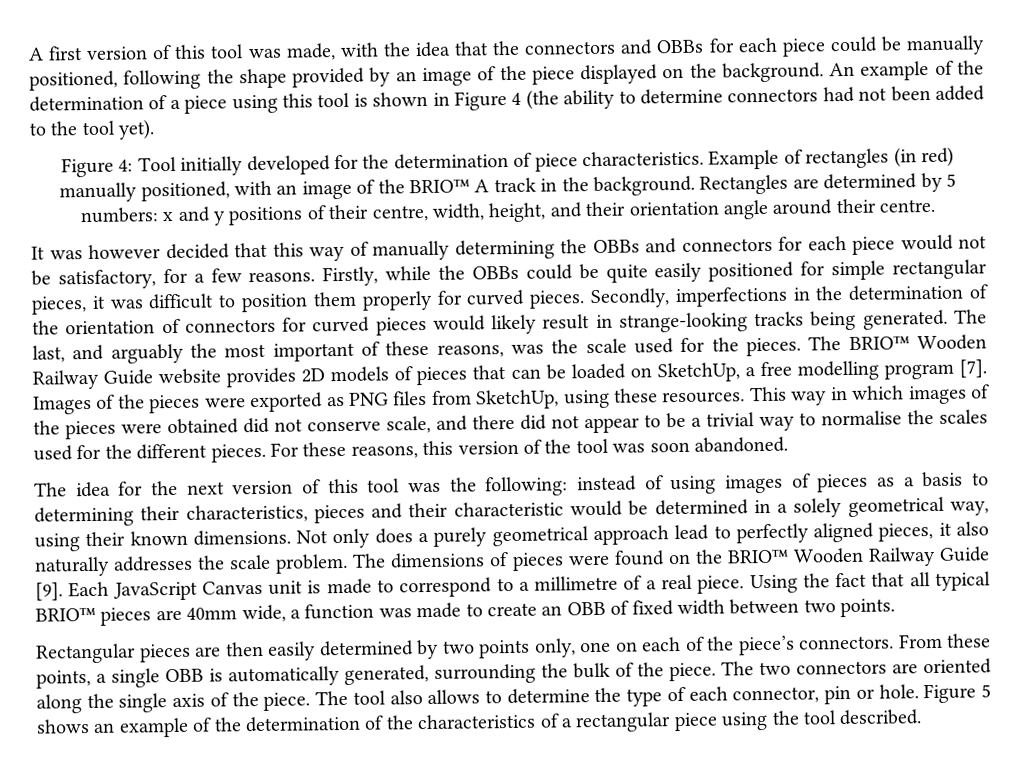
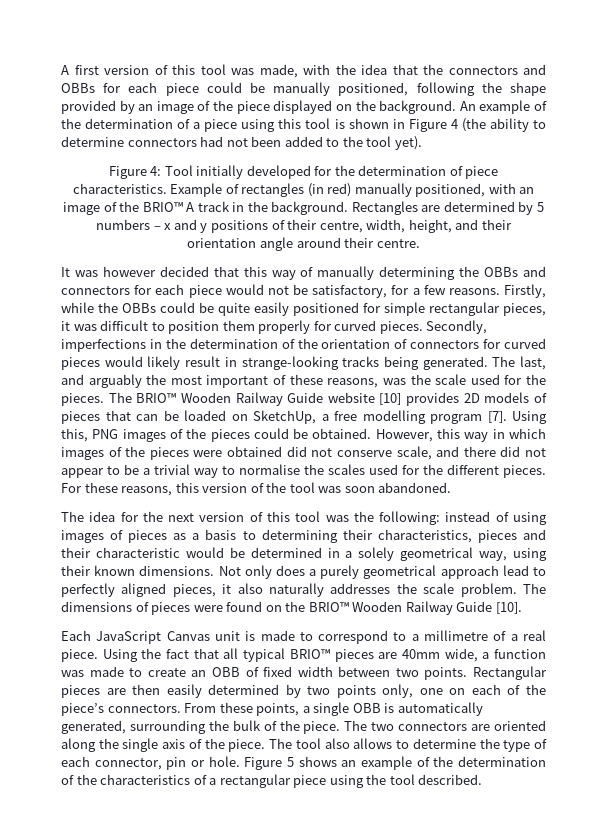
[79,207,159,224] numbers: -> [96,219,161,230] numbers –
(222, 376) none -> [379,393,402,405] [10]
[33,386,787,415] Images of the pieces were exported as PNG files from SketchUp, using these resources. This -> [512,411,547,424] [61,428,461,442] Using this, PNG images of the pieces could be obtained. However, this
[35,582,63,601] [9]. -> [495,602,522,614] [10]. //
(896, 608) // -> (468, 673) none

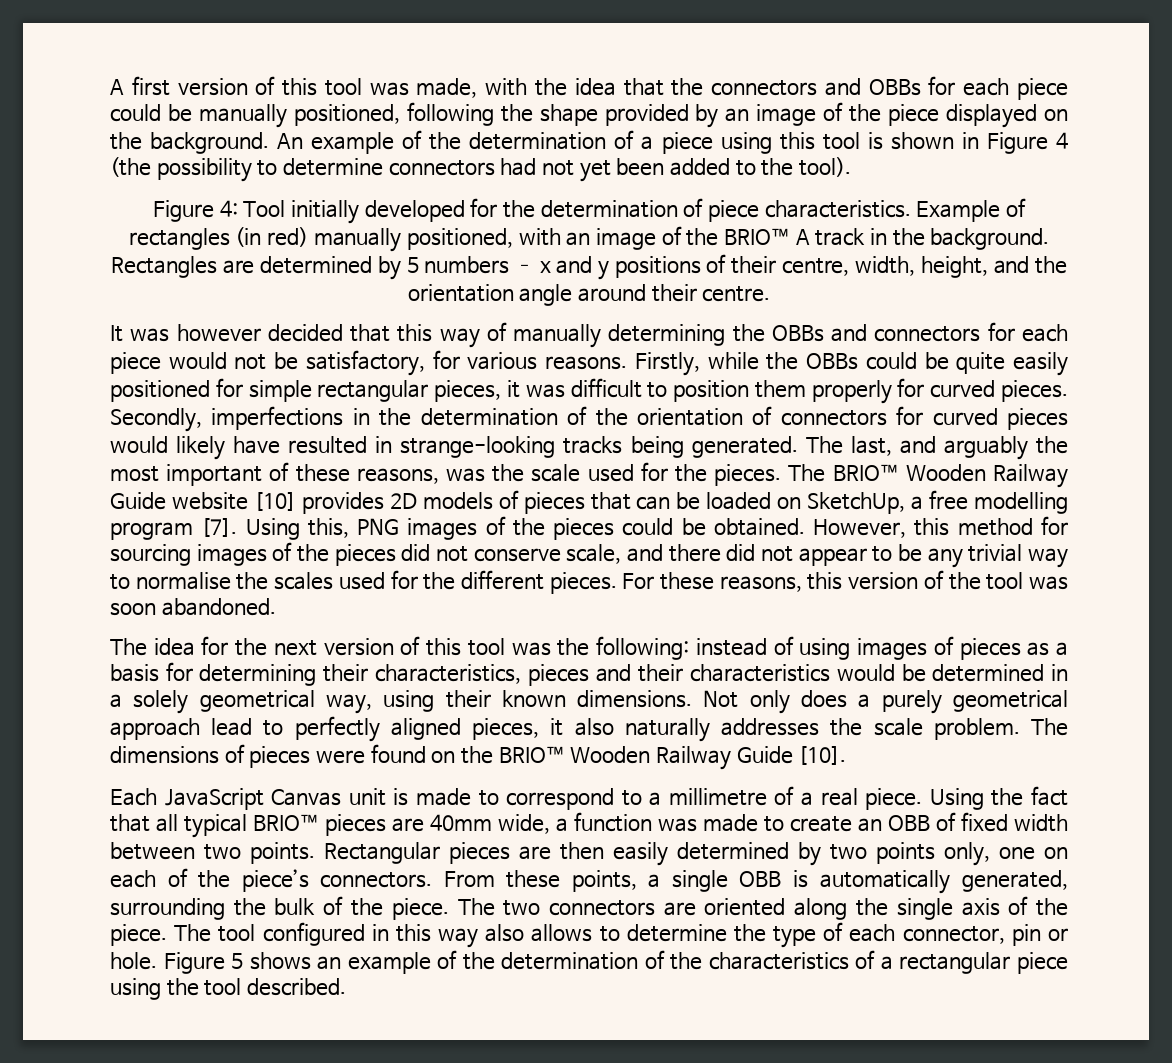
[489,118,529,132] ability -> [156,158,252,182] possibility
(248, 142) none -> [579,160,611,182] yet
[366,136,422,150] tool yet). -> [799,157,852,177] tool).
[481,219,512,230] their -> [1035,256,1068,274] the
[412,285,446,295] a few -> [467,352,538,370] various
[185,356,221,367] result -> [233,436,368,454] have resulted
[464,428,547,442] [61,446,283,460] way in which images of the pieces were obtained -> [957,516,1068,536] [110,542,396,566] method for sourcing images of the pieces
[143,468,150,475] a -> [927,548,963,568] any
[242,531,256,540] to -> [165,662,193,681] for
[95,547,180,558] characteristic -> [689,664,830,682] characteristics
(321, 743) none -> [262,922,479,948] configured in this way

